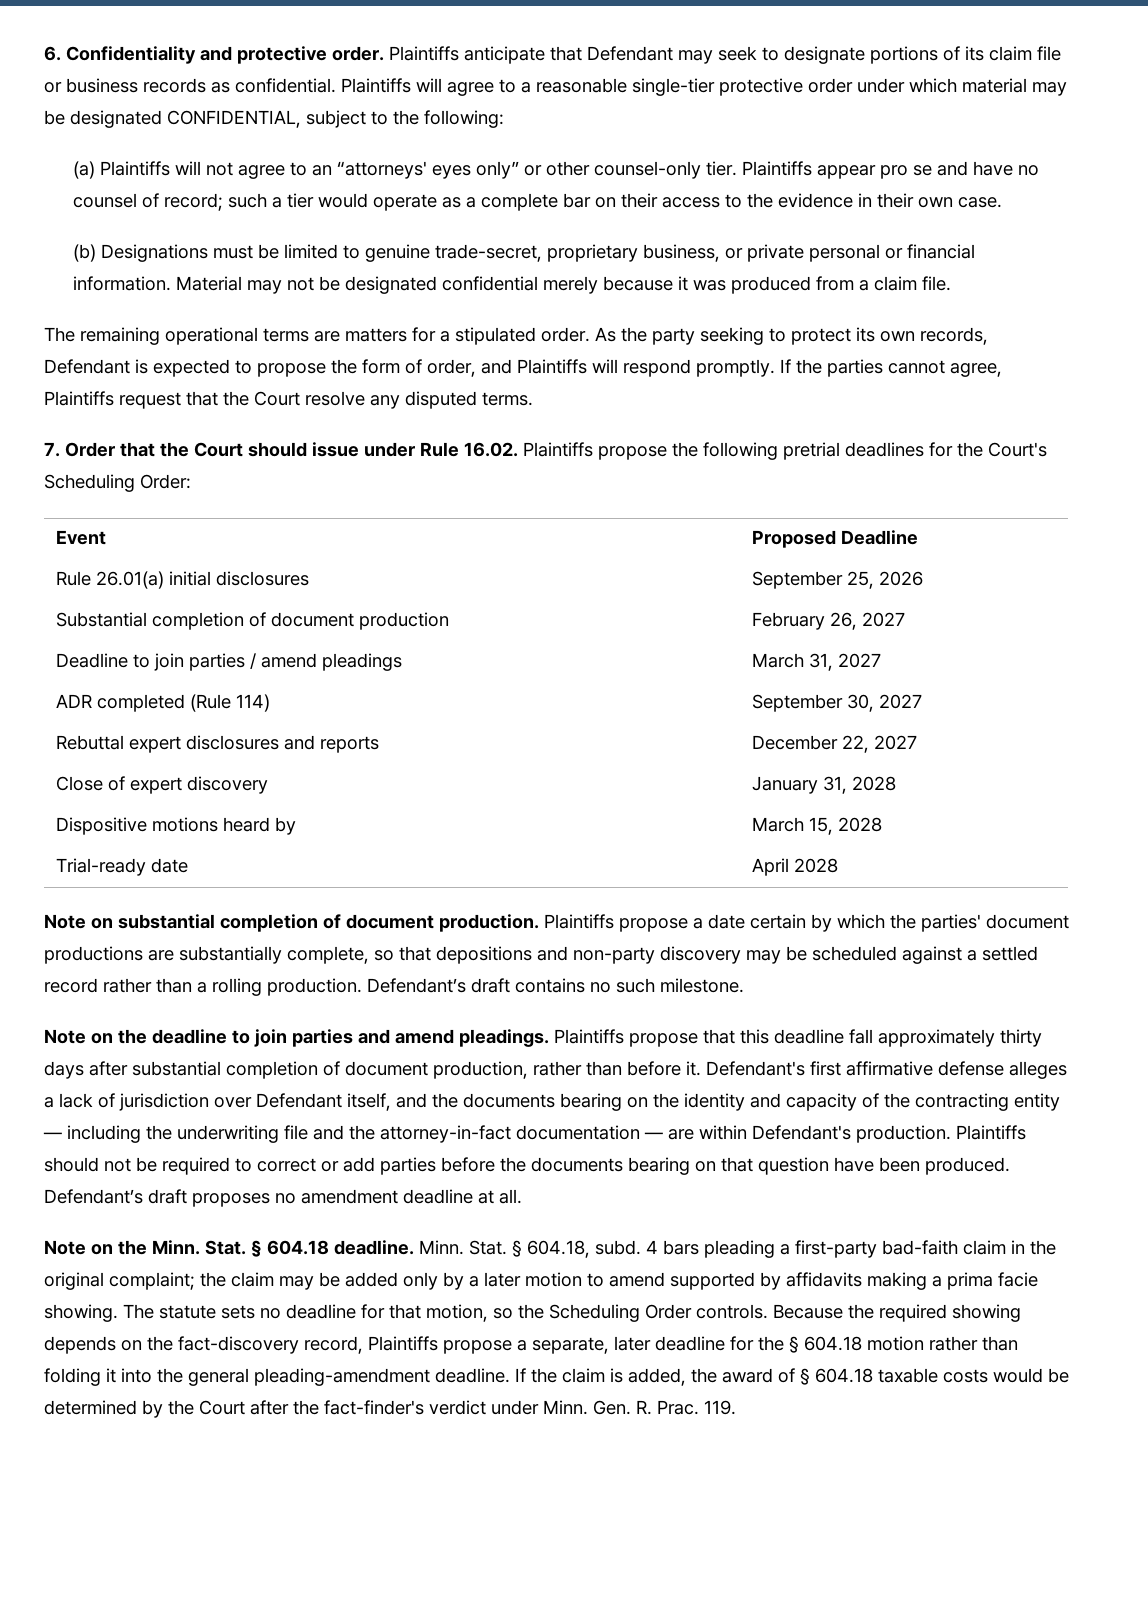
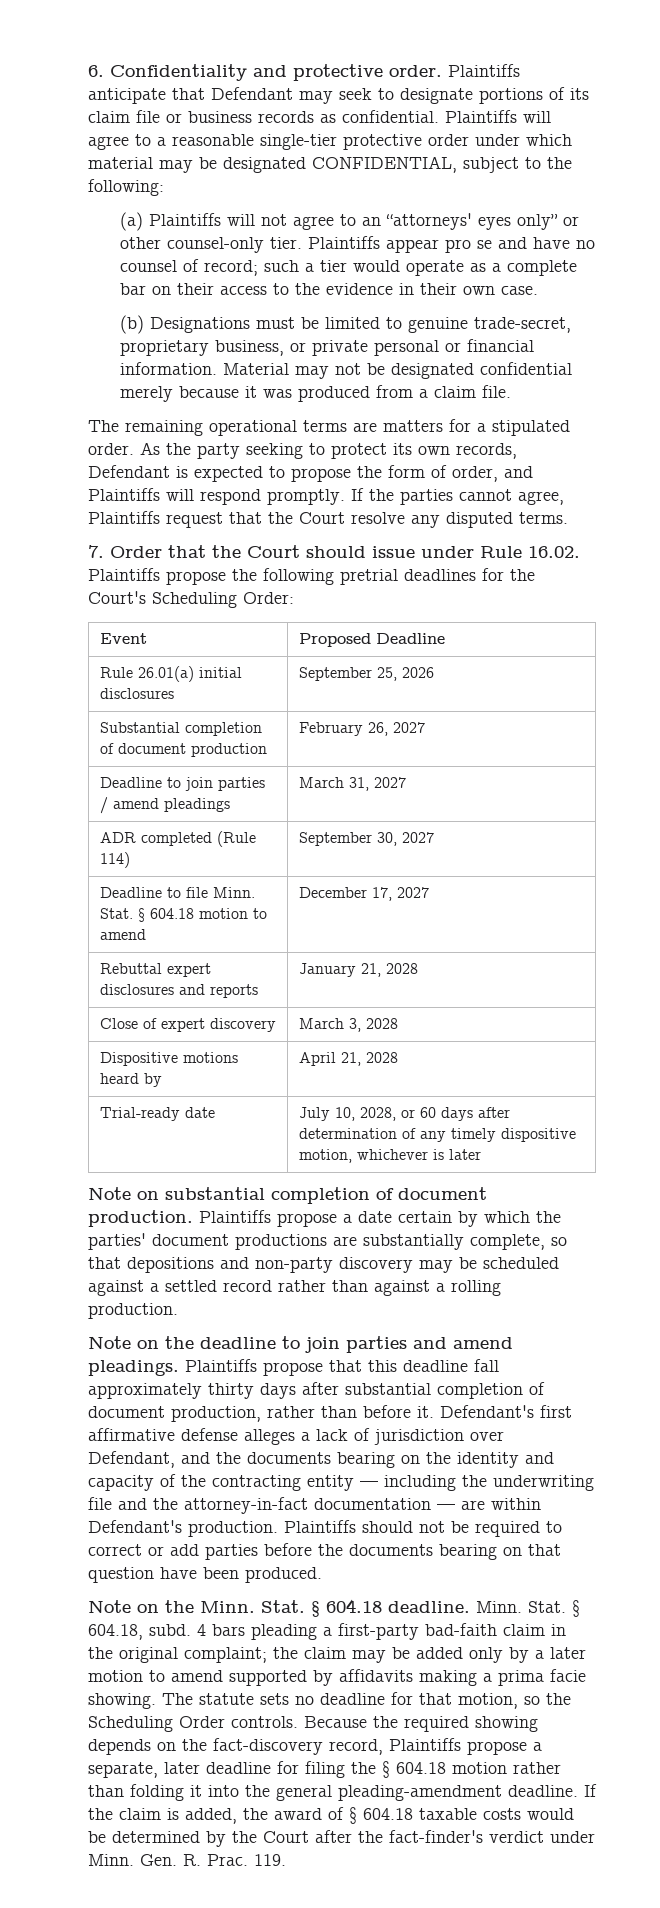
(923, 701) none -> [99,887,255,898] [99,908,267,922] [99,929,146,940] [298,887,429,901] // Deadline to file Minn. Stat. § 604.18 motion to amend | December 17, 2027
[752,735,918,753] December 22, 2027 -> [298,963,418,977] January 21, 2028
[752,776,848,794] January 31, -> [298,1018,361,1032] March 3,
[752,817,834,835] March 15, -> [298,1052,361,1066] April 21,
[752,858,839,876] April 2028 -> [298,1107,510,1121] [298,1128,576,1142] [298,1149,481,1163] July 10, 2028, or 60 days after determination of any timely dispositive motion, whichever is later
(192, 985) none -> [374,1280,430,1296] against
[367,978,744,993] Defendant’s draft contains no such milestone. -> (178, 1311) none
[256,1093,391,1111] Defendant itself, -> [88,1451,175,1468] Defendant,
[44,1189,522,1207] Defendant’s draft proposes no amendment deadline at all. -> (322, 1575) none
(754, 1343) none -> [305,1761,345,1778] filing

